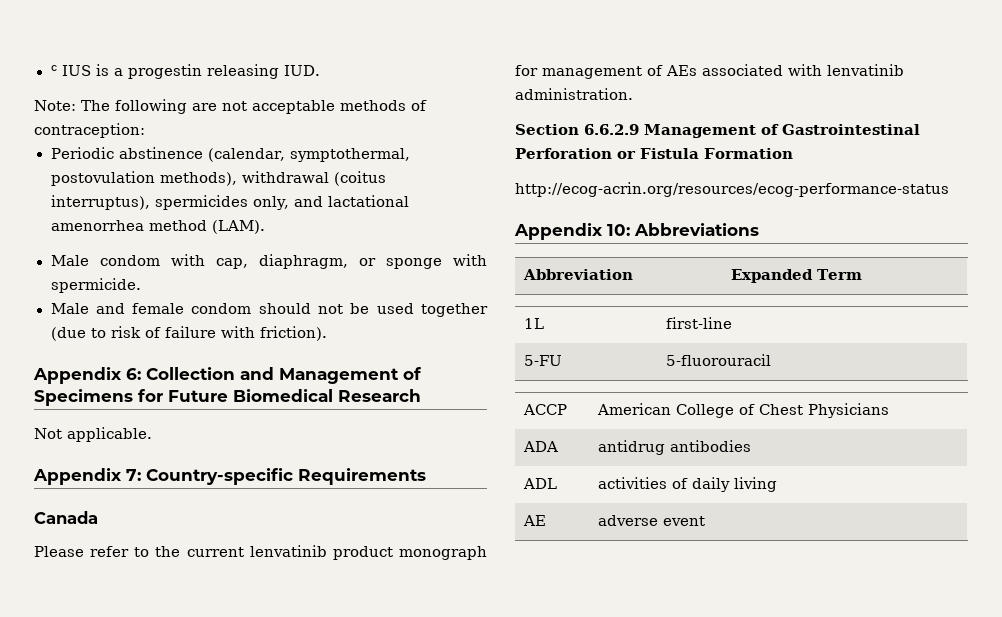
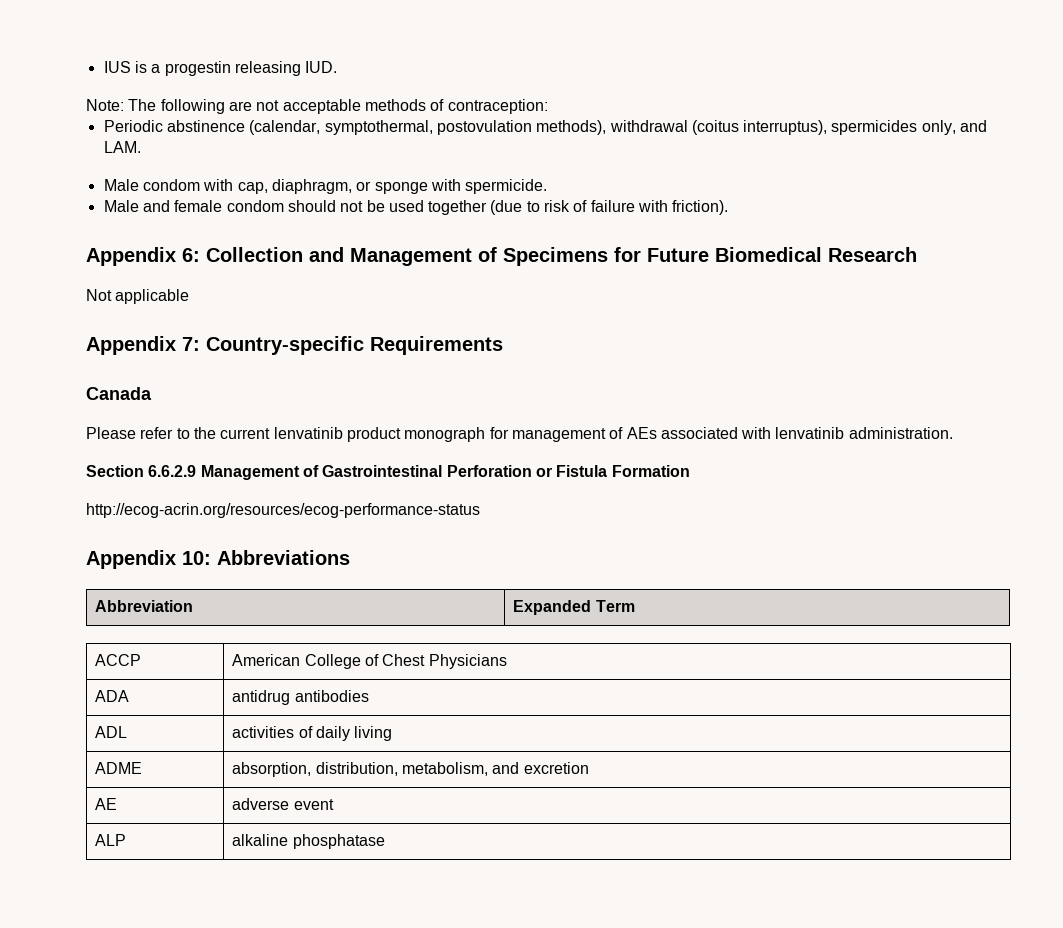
[50,65,57,71] c -> (103, 67) none
[328,195,410,207] [50,220,265,234] lactational amenorrhea method (LAM). -> [103,141,141,153] LAM.
[67,427,152,442] applicable. -> [115,289,190,304] applicable
[523,318,544,329] [665,317,732,329] [523,355,562,366] [665,354,771,366] // 1L | first-line // 5-FU | 5-fluorouracil -> (635, 606) none
(777, 484) none -> [95,762,143,774] [232,762,589,777] // ADME | absorption, distribution, metabolism, and excretion
(705, 521) none -> [95,834,127,846] [232,834,385,849] // ALP | alkaline phosphatase

